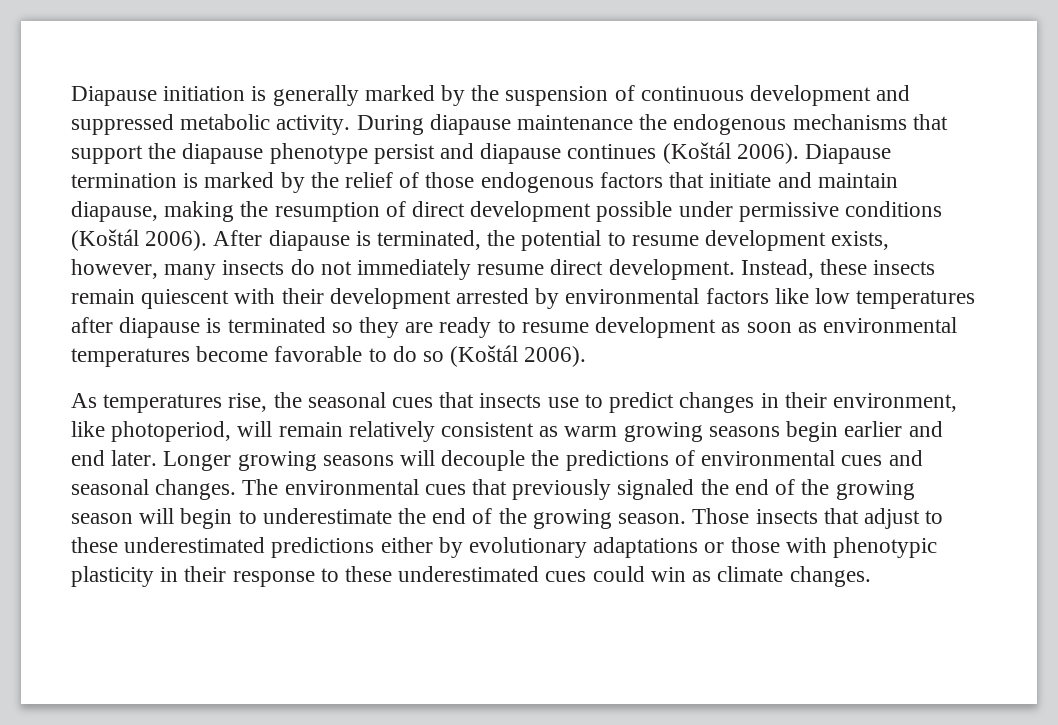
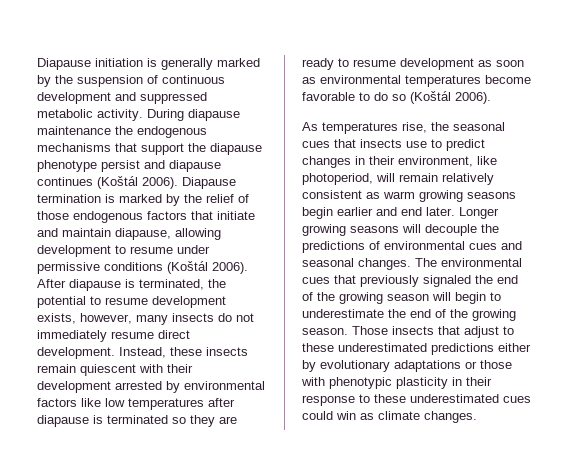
[164,201,673,222] making the resumption of direct development possible -> [175,228,221,240] [37,245,173,257] allowing development to resume

